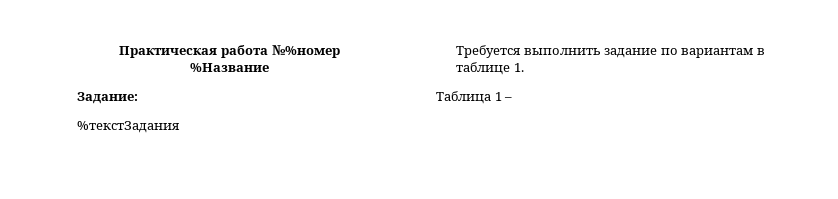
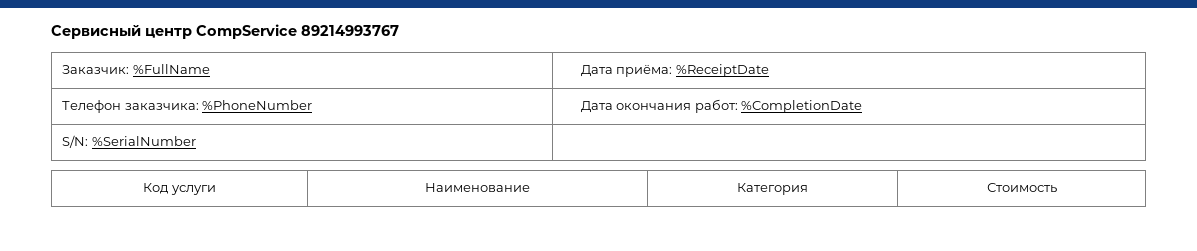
[119,45,340,58] [190,63,269,72] [77,92,139,104] [77,121,181,133] [456,45,766,58] [456,62,524,75] [436,91,513,104] Практическая работа №%номер // %Название // Задание: // %текстЗадания // Требуется выполнить задание по вариантам в таблице 1. // Таблица 1 – -> [51,24,399,39] [62,64,210,74] [580,64,769,77] [62,100,313,113] [580,99,863,113] [62,135,196,148] [143,183,216,195] [425,183,530,192] [737,183,808,195] [986,183,1057,193] Сервисный центр CompService 89214993767 // Заказчик: %FullName | Дата приёма: %ReceiptDate // Телефон заказчика: %PhoneNumber | Дата окончания работ: %CompletionDate // S/N: %SerialNumber | // Код услуги | Наименование | Категория | Стоимость

